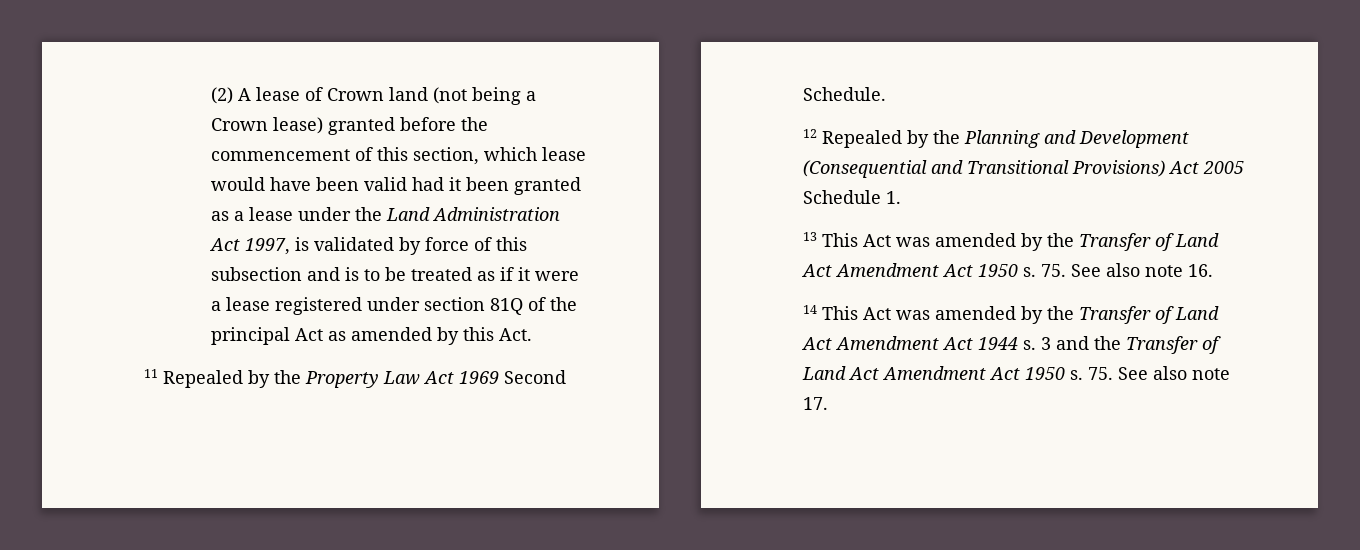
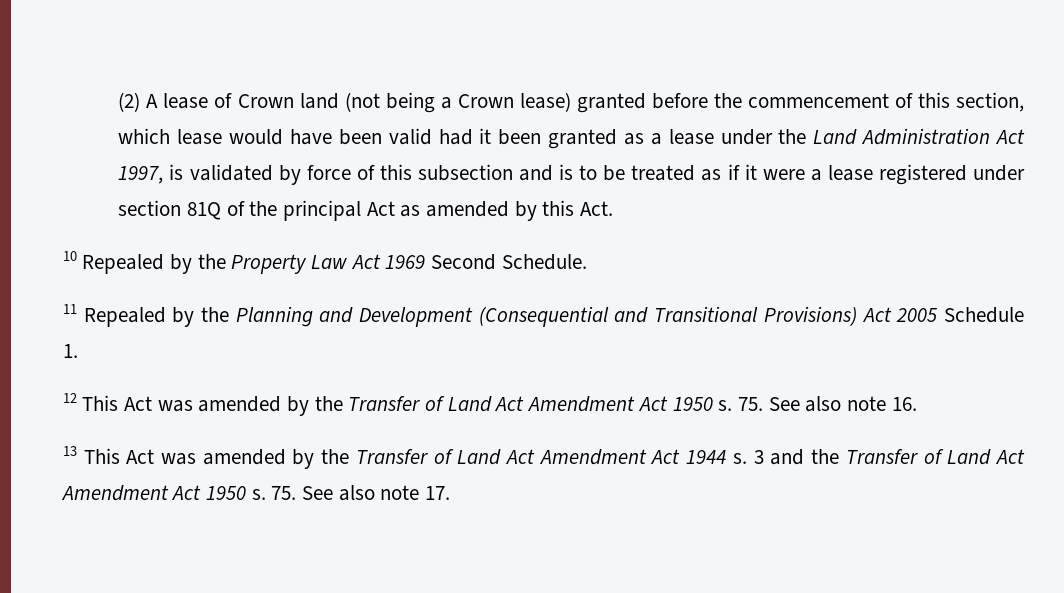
[143,369,158,378] 11 -> [62,251,77,261] 10
[802,129,817,138] 12 -> [62,304,77,314] 11
[802,232,817,241] 13 -> [62,393,77,403] 12
[802,305,817,314] 14 -> [62,446,77,456] 13

